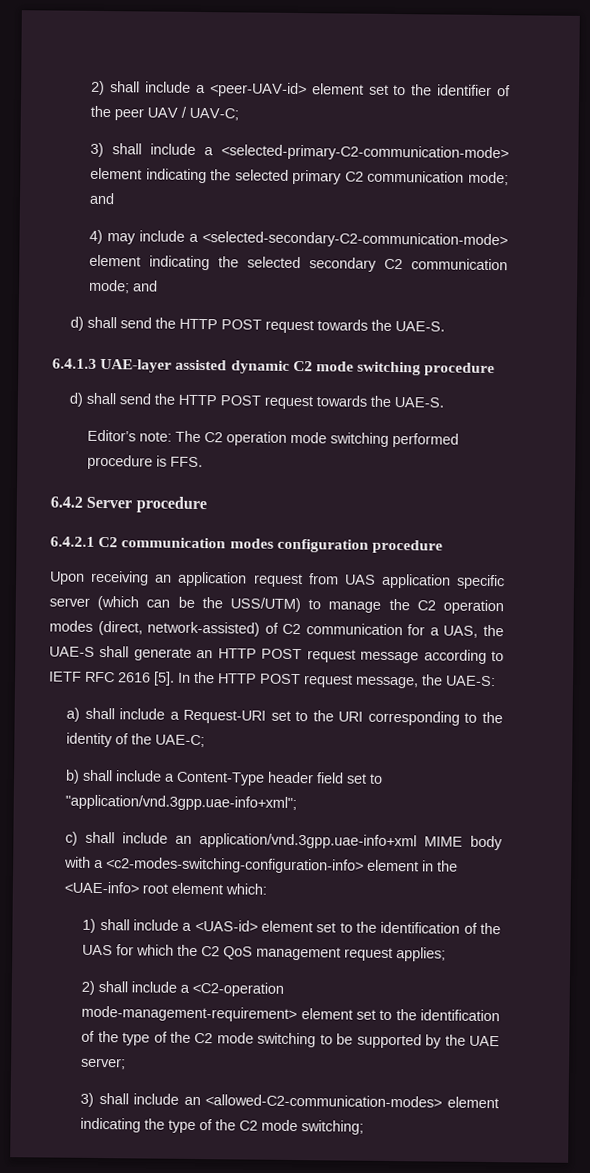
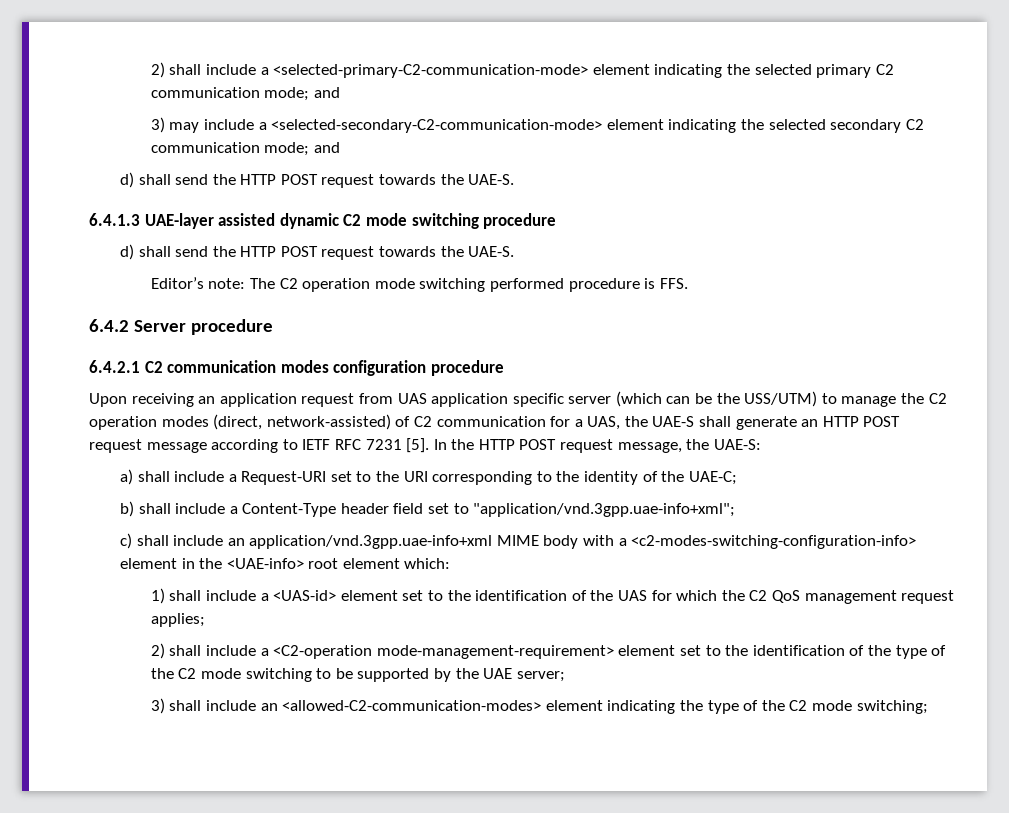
[91,80,511,98] [90,105,240,121] [90,142,215,158] 2) shall include a <peer-UAV-id> element set to the identifier of the peer UAV / UAV-C; // 3) shall include a -> [150,62,269,78] 2) shall include a
[89,229,104,245] 4) -> [150,117,165,133] 3)
[118,672,151,683] 2616 -> [365,439,402,450] 7231

